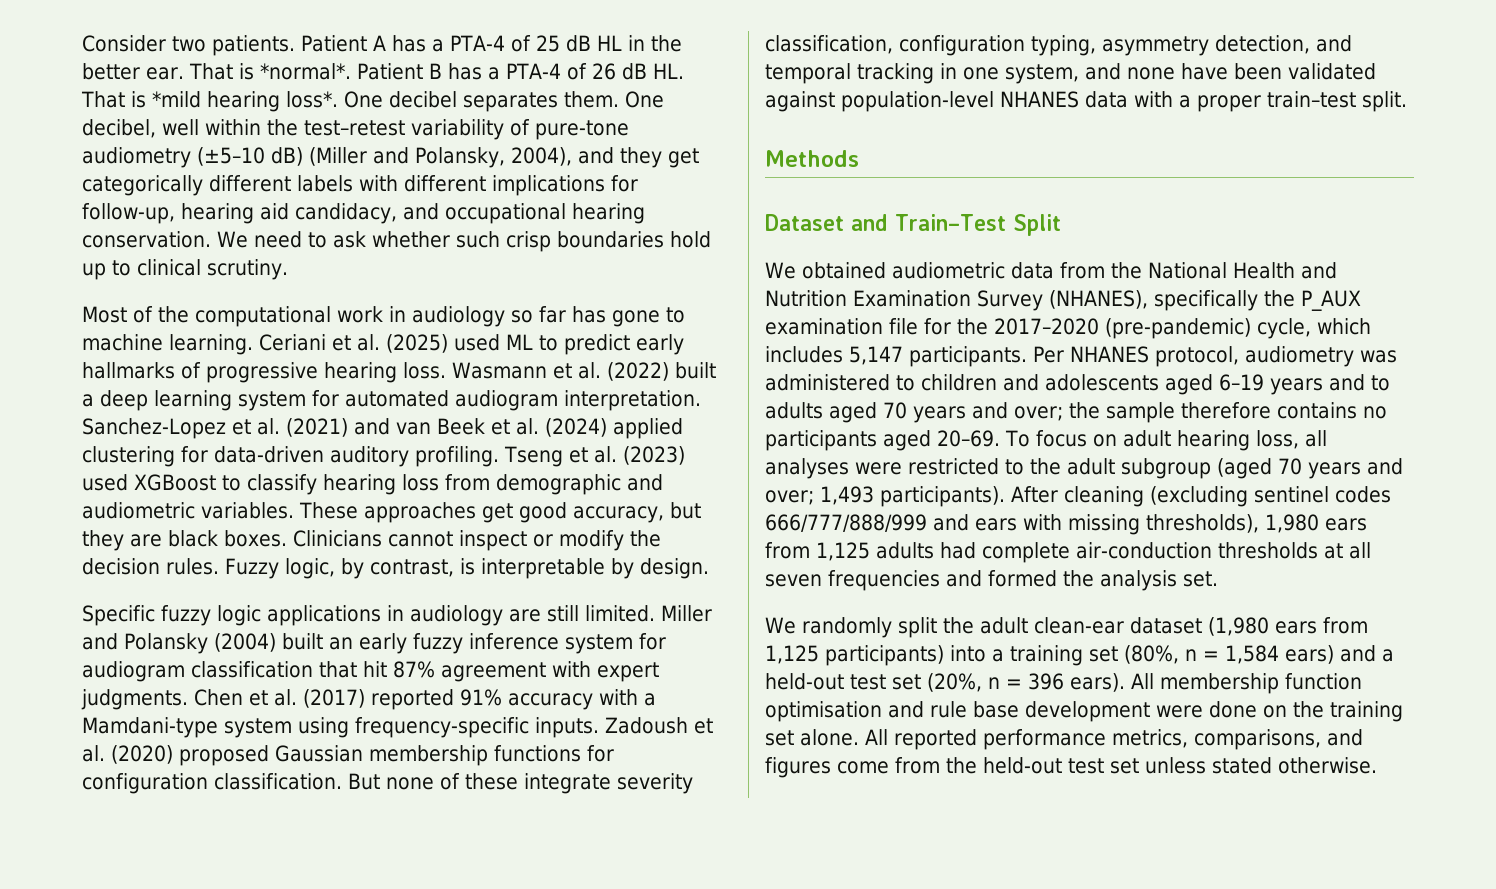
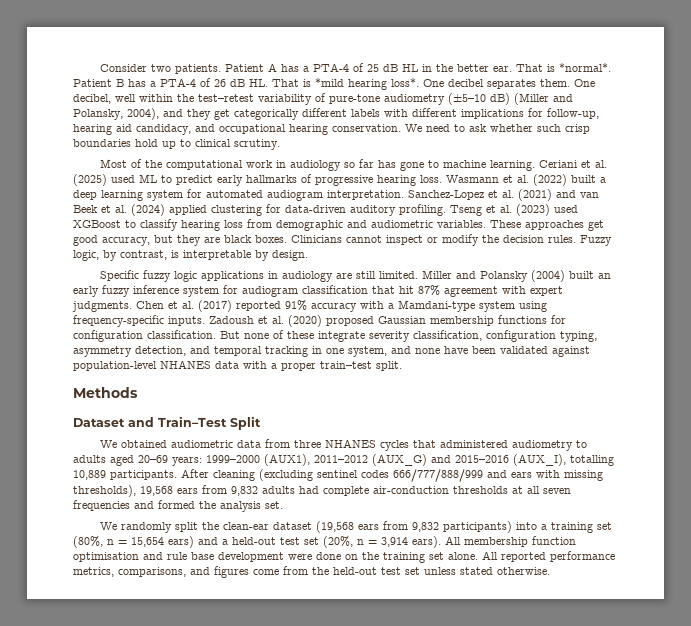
[1110,262,1337,279] [765,290,1361,311] [765,318,1371,339] [765,346,1397,367] [765,374,1390,395] [765,402,1387,423] [765,430,1327,451] [765,458,1403,479] [765,486,1005,507] the National Health and Nutrition Examination Survey (NHANES), specifically the P_AUX examination file for the 2017–2020 (pre-pandemic) cycle, which includes 5,147 participants. Per NHANES protocol, audiometry was administered to children and adolescents aged 6–19 years and to adults aged 70 years and over; the sample therefore contains no participants aged 20–69. To focus on adult hearing loss, all analyses were restricted to the adult subgroup (aged 70 years and over; 1,493 participants). -> [294,439,588,451] [73,454,614,466] [73,470,177,480] three NHANES cycles that administered audiometry to adults aged 20–69 years: 1999–2000 (AUX1), 2011–2012 (AUX_G) and 2015–2016 (AUX_I), totalling 10,889 participants.
[1265,514,1367,533] [765,542,870,561] 1,980 ears from 1,125 -> [140,485,258,496] 19,568 ears from 9,832
[979,617,1028,634] adult -> (220, 526) none
[1207,617,1368,636] [765,645,819,664] (1,980 ears from 1,125 -> [316,521,440,533] (19,568 ears from 9,832
[1225,645,1279,664] 1,584 -> [131,537,164,547] 15,654
[1028,673,1064,690] 396 -> [381,537,408,547] 3,914

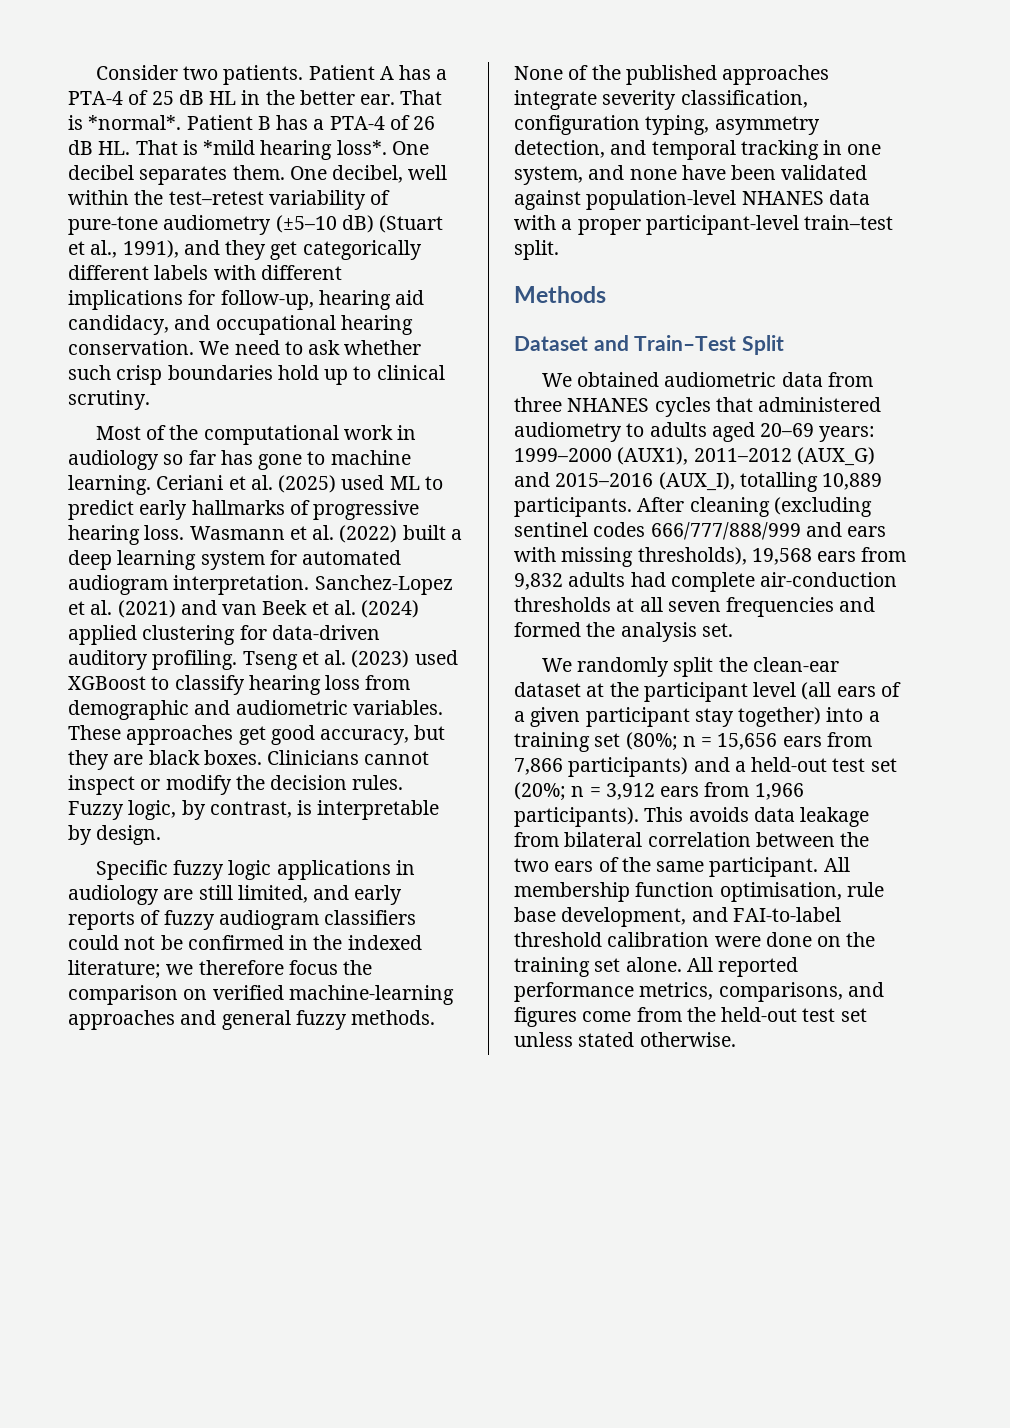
[514,93,573,105] [73,108,159,120] (Miller and Polansky, 2004), -> [379,215,444,233] [68,240,179,258] (Stuart et al., 1991),
[379,270,612,282] [73,285,563,297] [72,300,547,312] [73,315,566,327] [73,330,314,342] limited. Miller and Polansky (2004) built an early fuzzy inference system for audiogram classification that hit 87% agreement with expert judgments. Chen et al. (2017) reported 91% accuracy with a Mamdani-type system using frequency-specific inputs. Zadoush et al. (2020) proposed Gaussian membership functions for configuration classification. But none of these -> [237,885,403,905] [68,910,417,930] [68,935,422,950] [68,960,373,979] [68,985,454,1005] [68,1010,436,1030] [514,65,830,85] limited, and early reports of fuzzy audiogram classifiers could not be confirmed in the indexed literature; we therefore focus the comparison on verified machine-learning approaches and general fuzzy methods. None of the published approaches
(316, 367) none -> [645,215,799,235] participant-level
[316,521,513,533] (19,568 ears from 9,832 participants) -> [586,682,901,702] [514,707,822,727] at the participant level (all ears of a given participant stay together)
[73,536,194,548] (80%, n = 15,654 ears) -> [625,732,872,751] [514,757,689,777] (80%; n = 15,656 ears from 7,866 participants)
[323,536,576,548] [73,552,284,562] (20%, n = 3,914 ears). All membership function optimisation and rule base development -> [514,782,804,801] [514,807,870,827] [514,832,870,847] [514,857,850,877] [514,882,884,902] [514,907,841,927] [514,932,710,947] (20%; n = 3,912 ears from 1,966 participants). This avoids data leakage from bilateral correlation between the two ears of the same participant. All membership function optimisation, rule base development, and FAI-to-label threshold calibration

